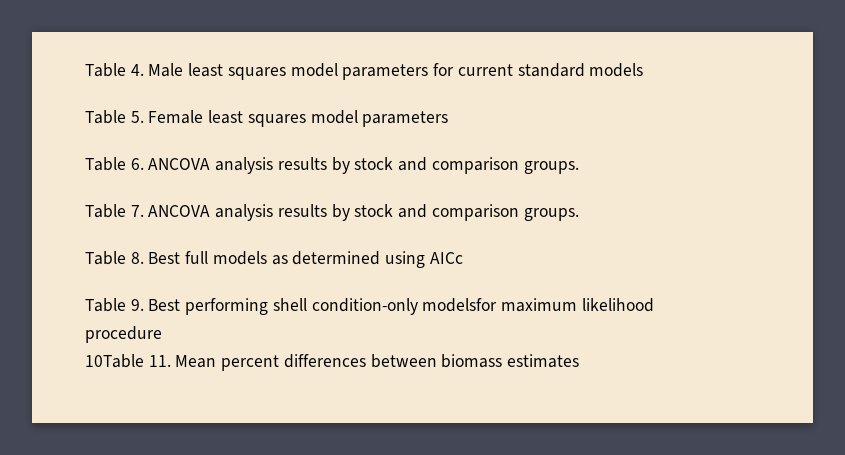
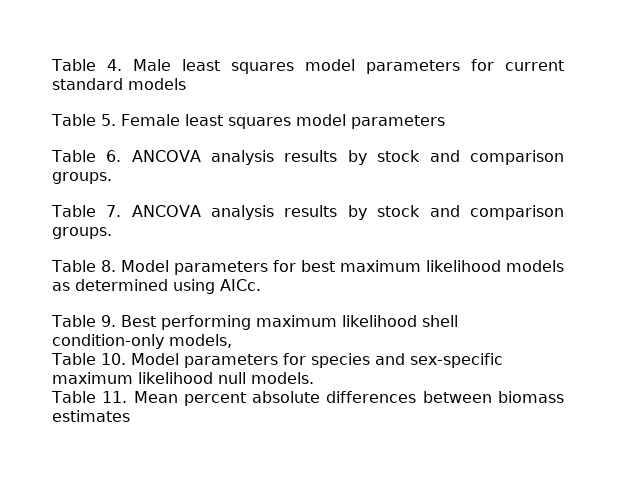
[148,251,209,264] Best full -> [120,260,501,275] Model parameters for best maximum likelihood
[429,252,463,264] AICc -> [220,279,261,291] AICc.
[272,298,654,315] [85,326,162,343] [85,354,144,368] shell condition-only modelsfor maximum likelihood procedure // 10Table -> [255,315,458,327] [52,334,232,349] [51,353,503,368] [52,372,314,384] [51,391,96,403] maximum likelihood shell condition-only models, // Table 10. Model parameters for species and sex-specific maximum likelihood null models. // Table
(280, 363) none -> [252,391,321,403] absolute

